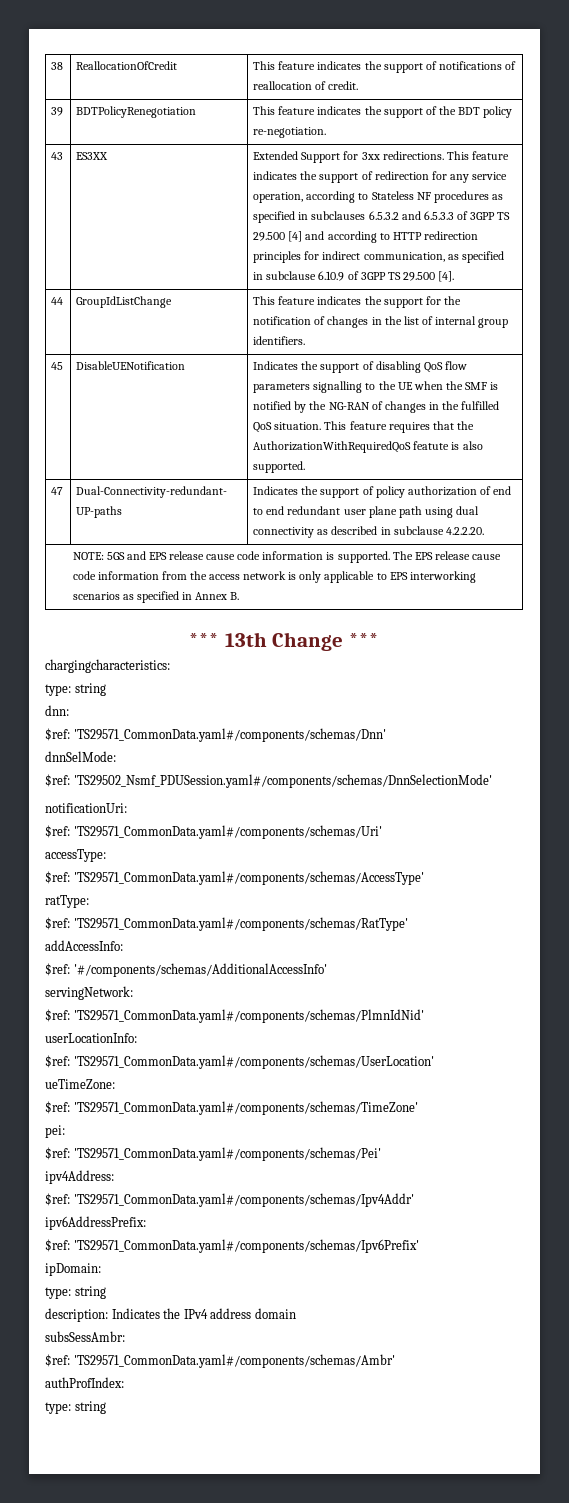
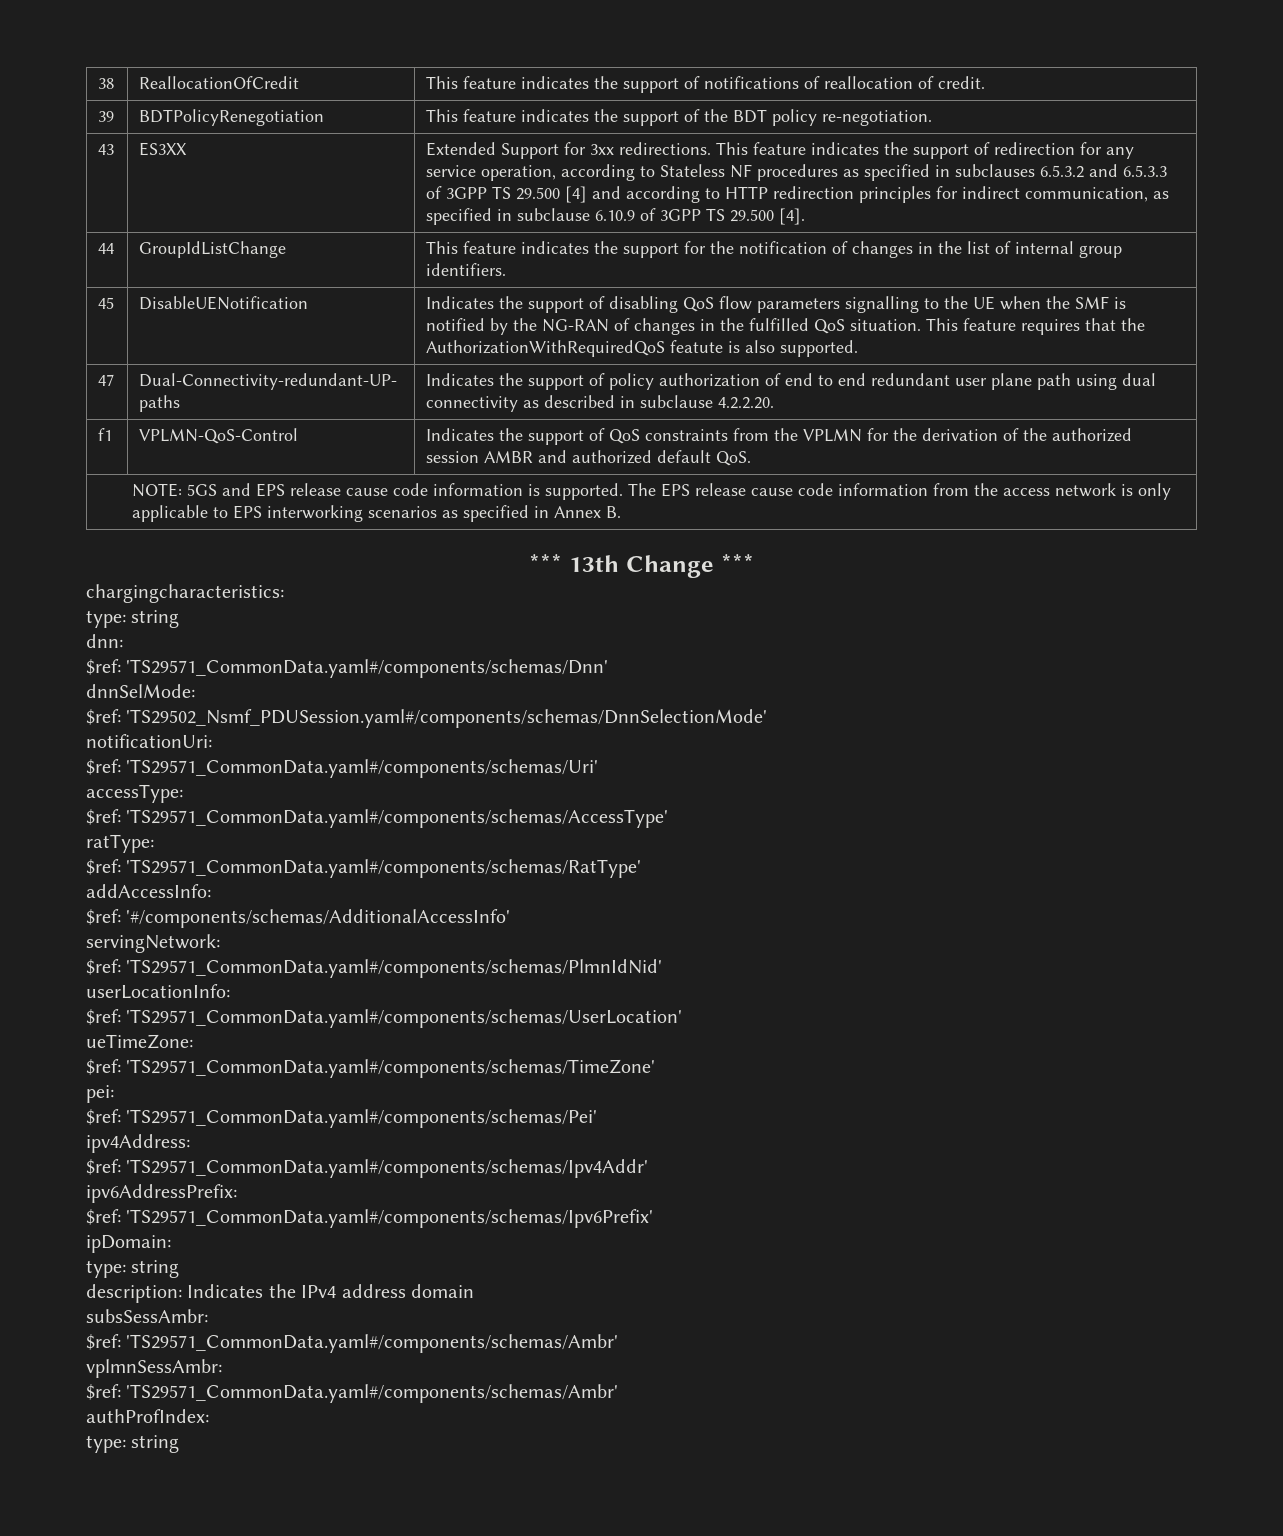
(484, 531) none -> [98,428,113,441] [139,428,299,444] [426,428,1133,445] [426,450,752,466] // f1 | VPLMN-QoS-Control | Indicates the support of QoS constraints from the VPLMN for the derivation of the authorized session AMBR and authorized default QoS.
(395, 1361) none -> [86,1359,222,1378] [86,1384,619,1403] // vplmnSessAmbr: // $ref: 'TS29571_CommonData.yaml#/components/schemas/Ambr'

